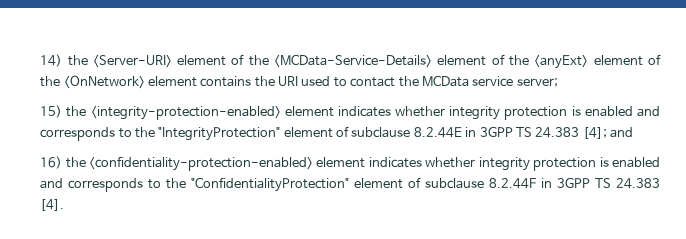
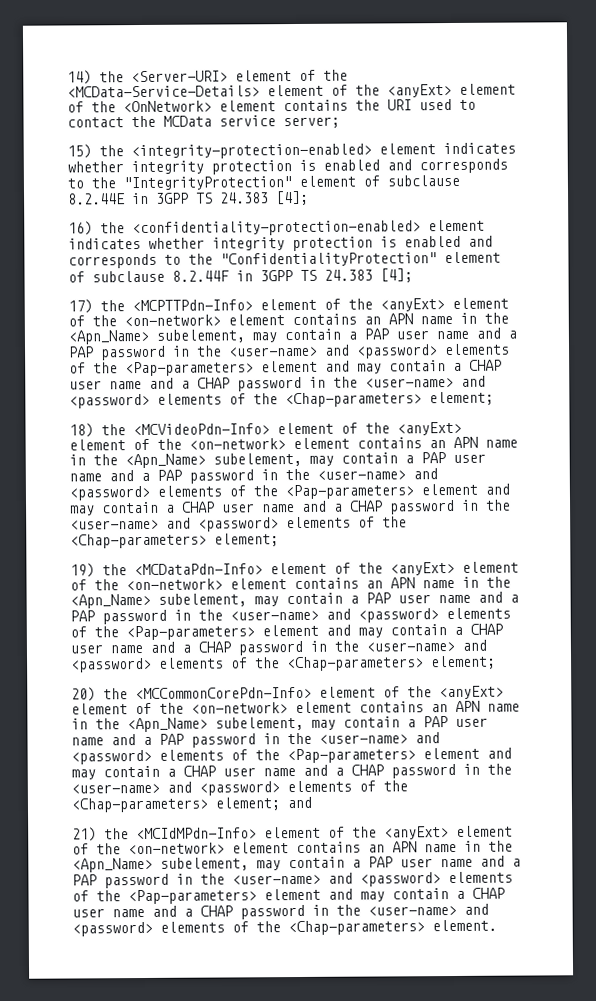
[610,127,634,138] and -> (310, 198) none
[40,199,65,211] [4]. -> [380,268,414,283] [68,297,510,314] [68,312,510,327] [68,327,518,345] [69,343,511,361] [69,359,503,377] [69,375,487,392] [69,391,495,409] [69,421,463,438] [69,436,519,451] [69,452,487,469] [69,468,439,484] [69,483,511,501] [70,499,512,516] [70,516,408,532] [70,533,280,549] [70,561,520,578] [70,576,512,591] [70,591,520,609] [70,607,512,625] [70,623,504,641] [70,639,488,656] [71,655,497,673] [71,685,505,702] [71,700,521,715] [71,716,489,733] [71,732,441,748] [71,747,513,765] [71,763,513,780] [71,780,409,796] [71,796,313,813] [72,825,514,842] [72,840,514,855] [72,855,522,873] [72,871,514,889] [72,887,506,905] [72,903,490,920] [72,919,498,937] [4]; // 17) the <MCPTTPdn-Info> element of the <anyExt> element of the <on-network> element contains an APN name in the <Apn_Name> subelement, may contain a PAP user name and a PAP password in the <user-name> and <password> elements of the <Pap-parameters> element and may contain a CHAP user name and a CHAP password in the <user-name> and <password> elements of the <Chap-parameters> element; // 18) the <MCVideoPdn-Info> element of the <anyExt> element of the <on-network> element contains an APN name in the <Apn_Name> subelement, may contain a PAP user name and a PAP password in the <user-name> and <password> elements of the <Pap-parameters> element and may contain a CHAP user name and a CHAP password in the <user-name> and <password> elements of the <Chap-parameters> element; // 19) the <MCDataPdn-Info> element of the <anyExt> element of the <on-network> element contains an APN name in the <Apn_Name> subelement, may contain a PAP user name and a PAP password in the <user-name> and <password> elements of the <Pap-parameters> element and may contain a CHAP user name and a CHAP password in the <user-name> and <password> elements of the <Chap-parameters> element; // 20) the <MCCommonCorePdn-Info> element of the <anyExt> element of the <on-network> element contains an APN name in the <Apn_Name> subelement, may contain a PAP user name and a PAP password in the <user-name> and <password> elements of the <Pap-parameters> element and may contain a CHAP user name and a CHAP password in the <user-name> and <password> elements of the <Chap-parameters> element; and // 21) the <MCIdMPdn-Info> element of the <anyExt> element of the <on-network> element contains an APN name in the <Apn_Name> subelement, may contain a PAP user name and a PAP password in the <user-name> and <password> elements of the <Pap-parameters> element and may contain a CHAP user name and a CHAP password in the <user-name> and <password> elements of the <Chap-parameters> element.

